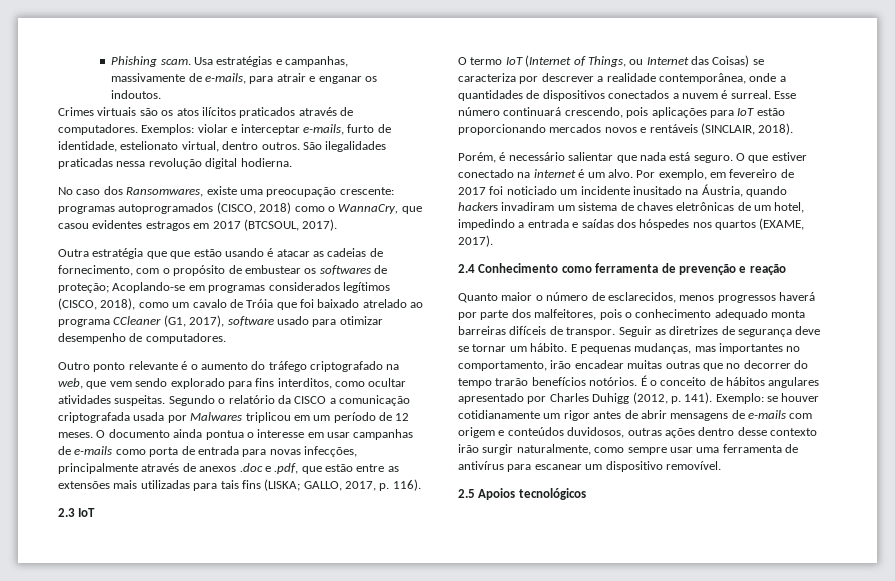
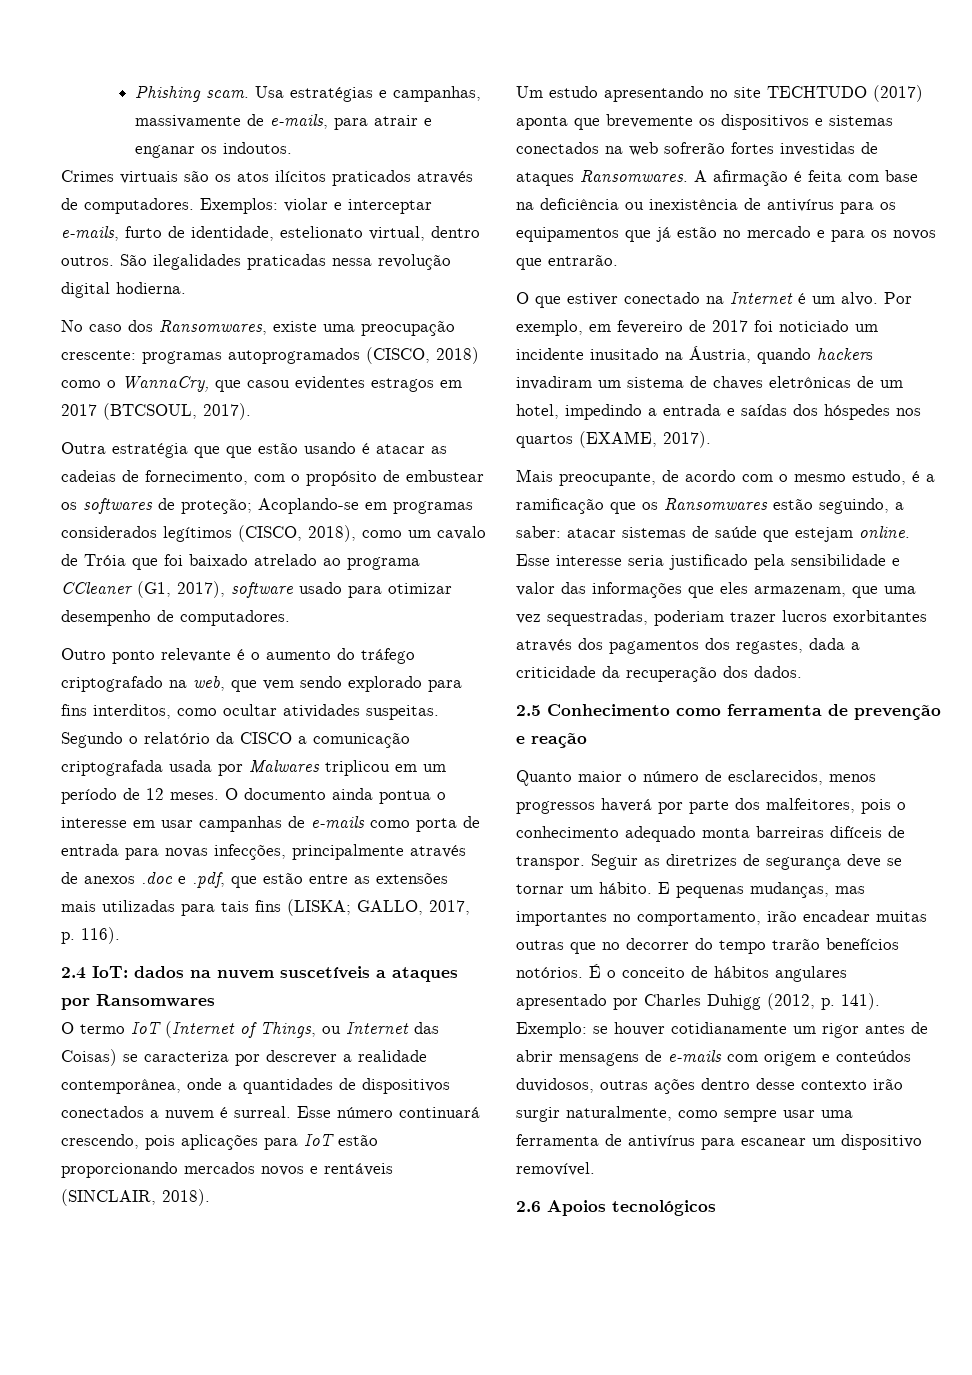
[58,508,96,517] 2.3 IoT -> [61,966,458,982] [61,994,215,1010] 2.4 IoT: dados na nuvem suscetíveis a ataques por Ransomwares
[458,152,733,163] Porém, é necessário salientar que nada está seguro. -> [516,85,923,102] [516,114,893,130] [516,142,878,156] [516,170,918,186] [516,198,896,214] [516,226,936,242] [516,254,618,270] Um estudo apresentando no site TECHTUDO (2017) aponta que brevemente os dispositivos e sistemas conectados na web sofrerão fortes investidas de ataques Ransomwares. A afirmação é feita com base na deficiência ou inexistência de antivírus para os equipamentos que já estão no mercado e para os novos que entrarão. //
[533,169,576,178] internet -> [730,292,793,304] Internet
[458,264,475,273] 2.4 -> [516,469,935,486] [516,498,904,514] [516,526,910,542] [516,554,900,570] [516,582,916,598] [516,610,927,626] [516,638,860,654] [516,666,802,682] [516,705,541,716] Mais preocupante, de acordo com o mesmo estudo, é a ramificação que os Ransomwares estão seguindo, a saber: atacar sistemas de saúde que estejam online. Esse interesse seria justificado pela sensibilidade e valor das informações que eles armazenam, que uma vez sequestradas, poderiam trazer lucros exorbitantes através dos pagamentos dos regastes, dada a criticidade da recuperação dos dados. // 2.5
[458,489,475,498] 2.5 -> [516,1201,541,1212] 2.6

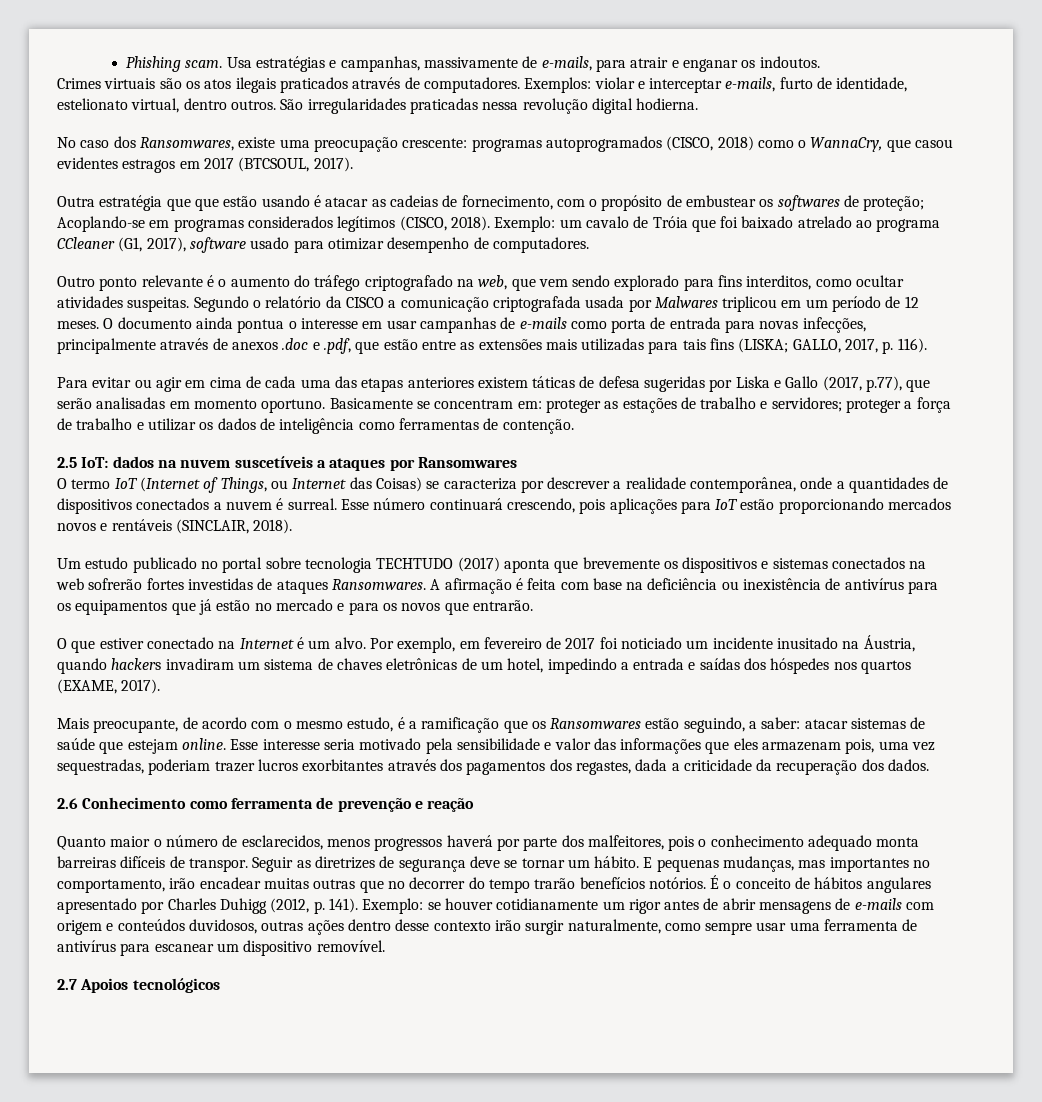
[275,170,326,182] ilícitos -> [235,77,276,93] ilegais
[153,254,241,270] ilegalidades -> [307,98,406,114] irregularidades
[308,525,402,542] 2018), como -> [450,216,556,232] 2018). Exemplo:
[61,967,86,979] 2.4 -> [57,376,931,392] [57,397,951,413] [57,418,574,434] [57,457,77,468] Para evitar ou agir em cima de cada uma das etapas anteriores existem táticas de defesa sugeridas por Liska e Gallo (2017, p.77), que serão analisadas em momento oportuno. Basicamente se concentram em: proteger as estações de trabalho e servidores; proteger a força de trabalho e utilizar os dados de inteligência como ferramentas de contenção. // 2.5
[604,86,761,102] apresentando no site -> [132,557,372,573] publicado no portal sobre tecnologia
[669,554,748,570] justificado -> [359,738,422,750] motivado
[754,586,878,598] armazenam, que -> [762,739,875,754] armazenam pois,
[516,705,541,716] 2.5 -> [57,798,78,809] 2.6
[516,1201,541,1212] 2.6 -> [57,979,77,990] 2.7

